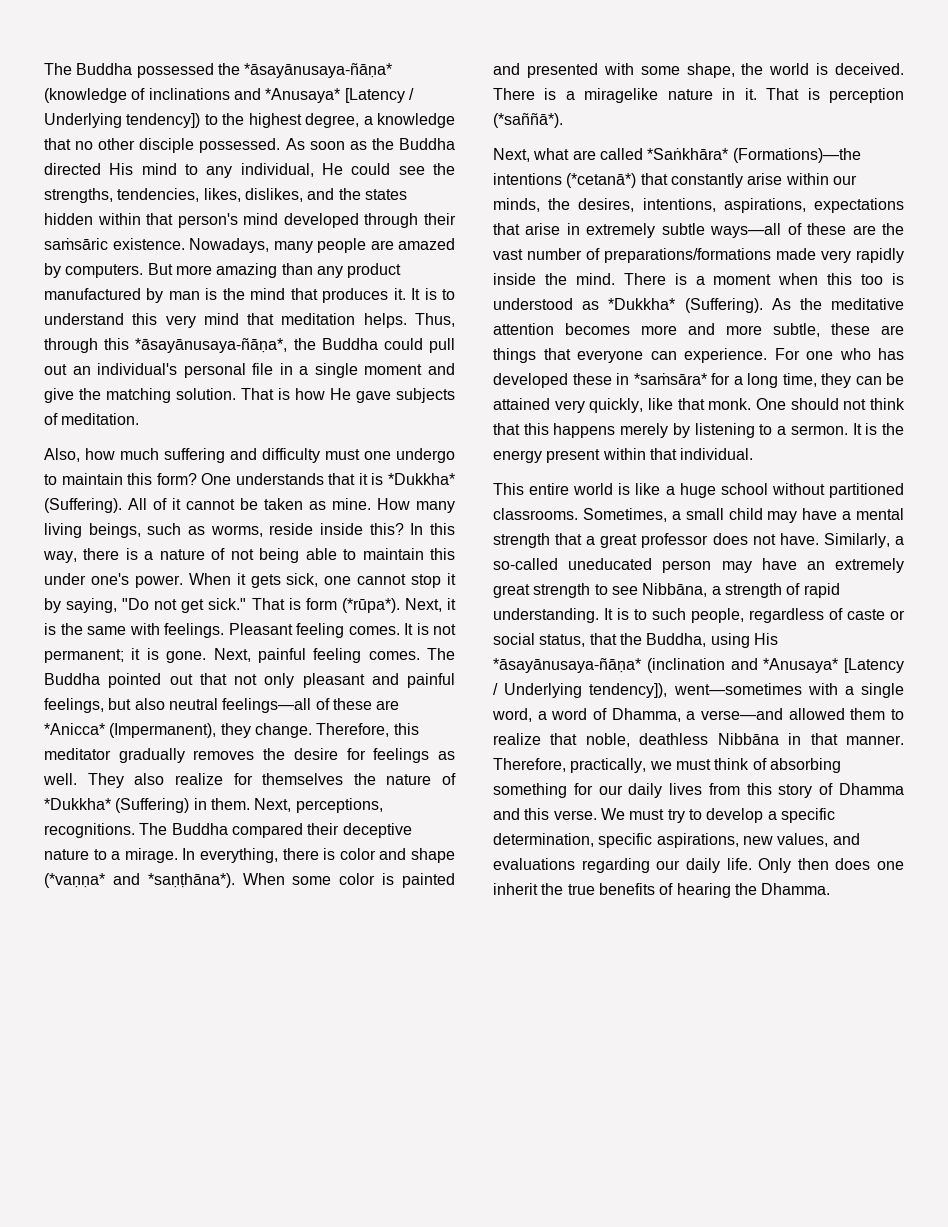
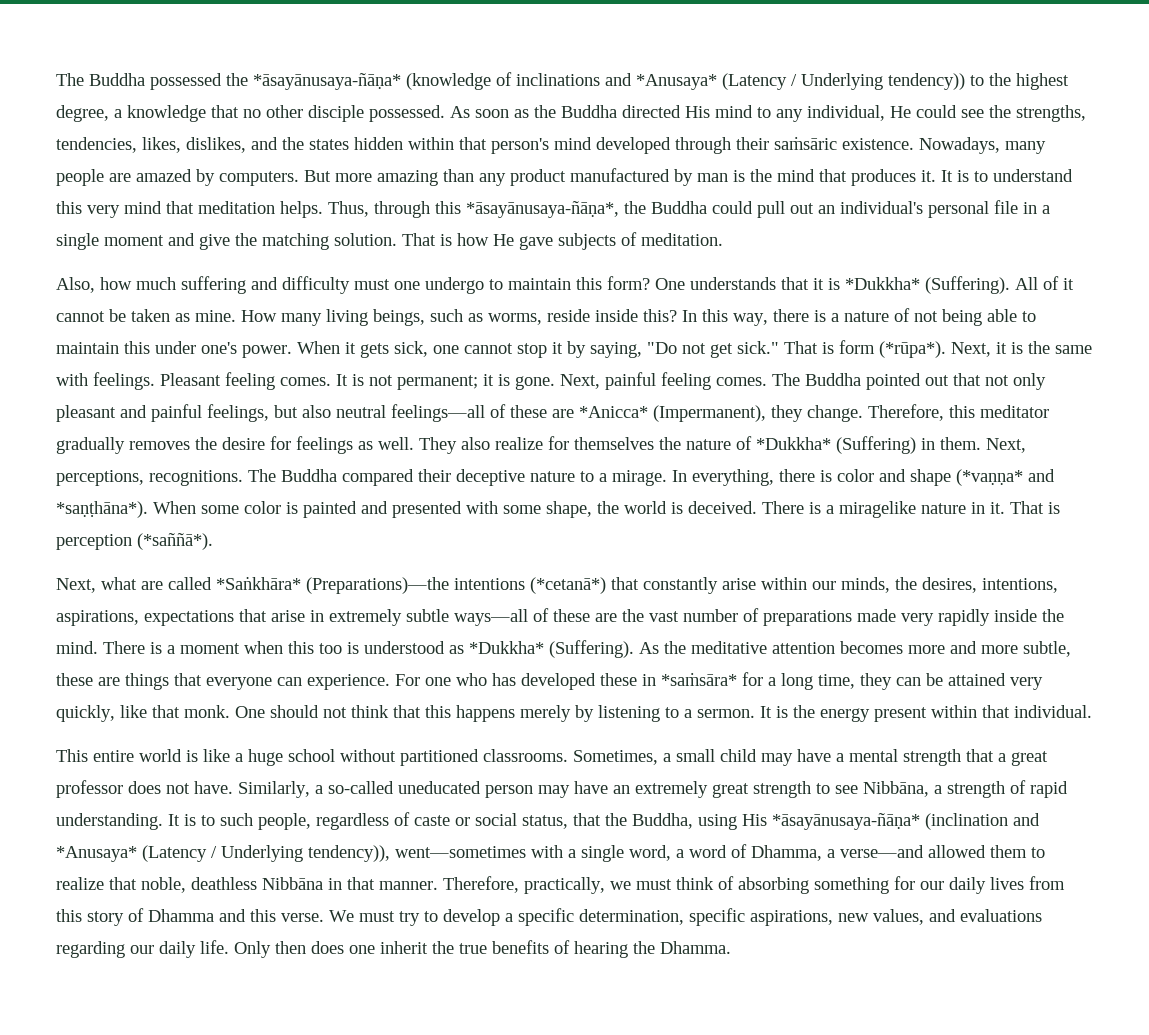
[344,88,414,103] [44,113,201,128] [Latency / Underlying tendency]) -> [722,73,965,90] (Latency / Underlying tendency))
[732,148,861,163] (Formations)—the -> [306,577,449,594] (Preparations)—the
[604,248,771,263] preparations/formations -> [763,610,852,626] preparations
[844,658,904,673] [493,683,668,698] [Latency / Underlying tendency]), -> [142,845,390,862] (Latency / Underlying tendency)),

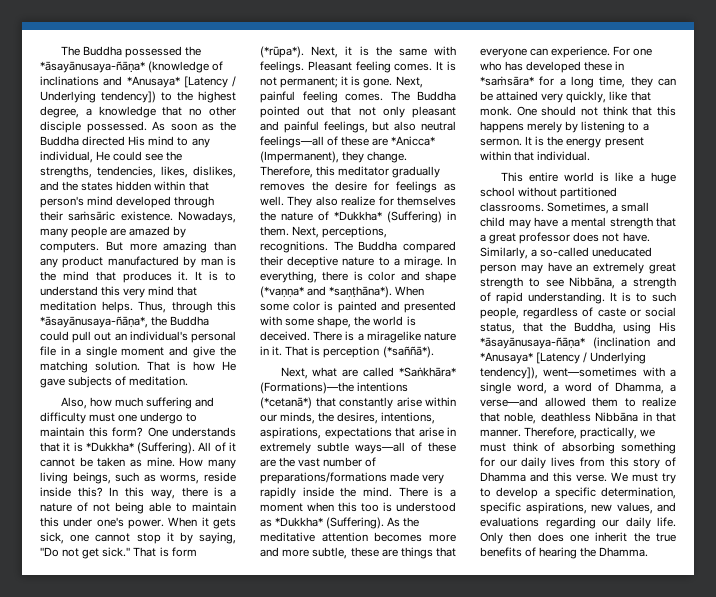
[722,73,965,90] (Latency / Underlying tendency)) -> [183,76,236,88] [40,91,156,103] [Latency / Underlying tendency])
[306,577,449,594] (Preparations)—the -> [260,382,354,394] (Formations)—the
[763,610,852,626] preparations -> [260,472,387,484] preparations/formations
[142,845,390,862] (Latency / Underlying tendency)), -> [536,352,647,364] [480,367,538,379] [Latency / Underlying tendency]),

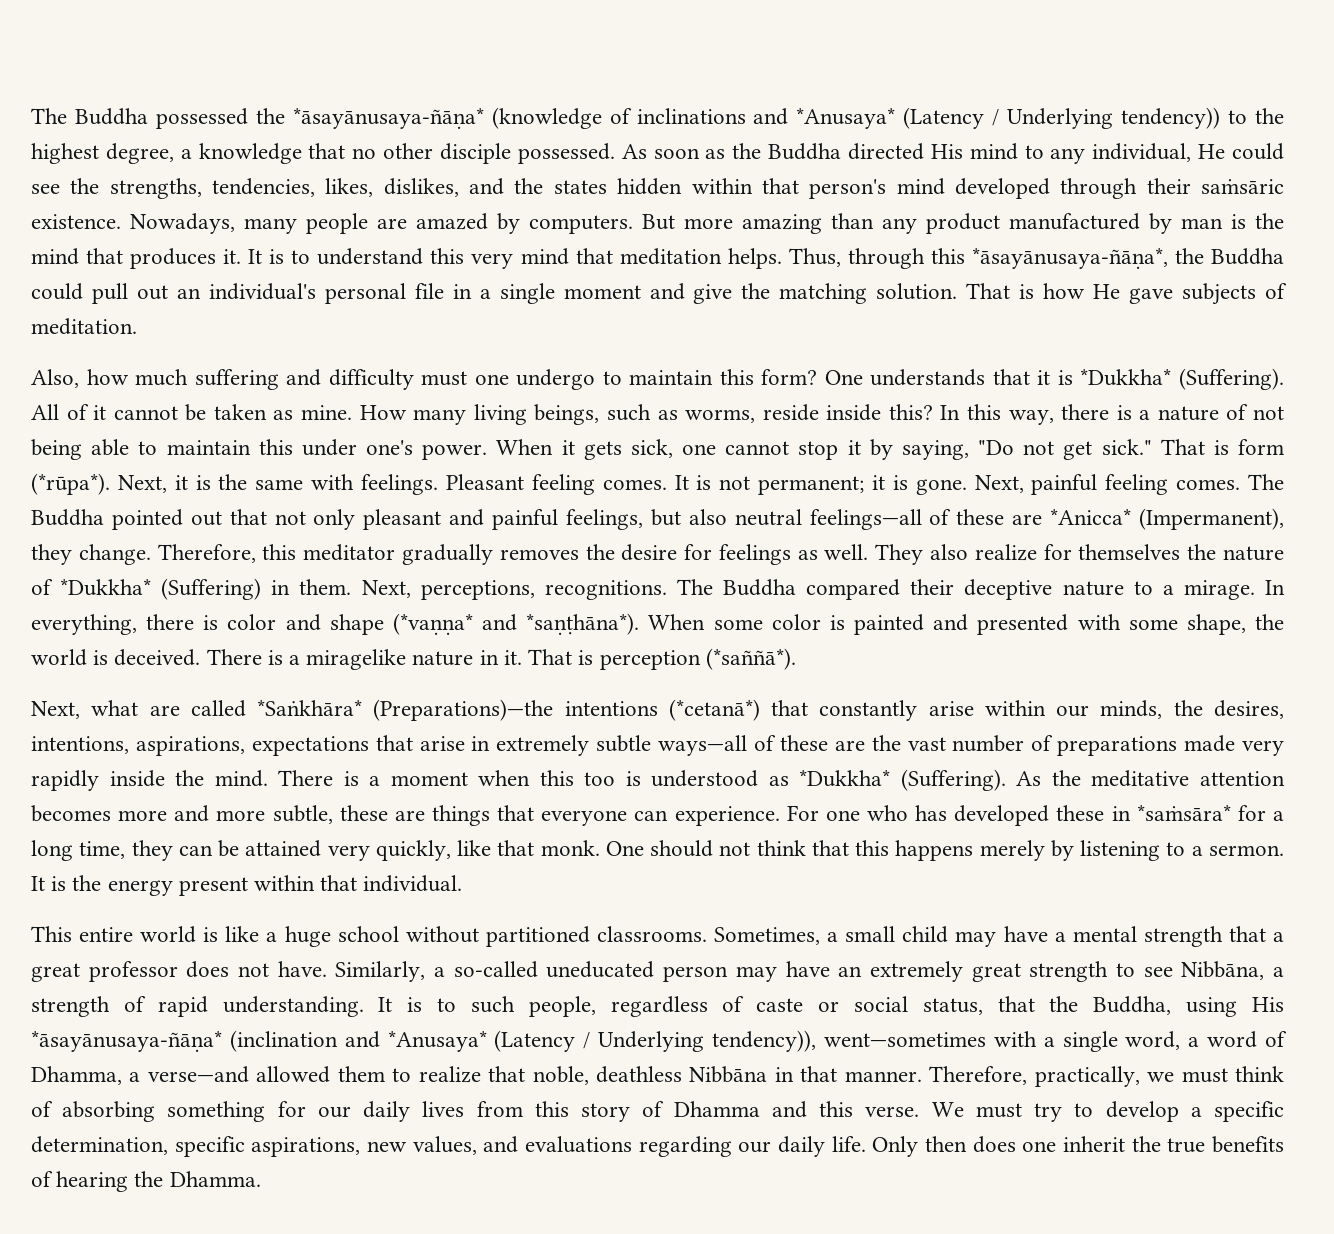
[183,76,236,88] [40,91,156,103] [Latency / Underlying tendency]) -> [903,107,1221,129] (Latency / Underlying tendency))
[260,382,354,394] (Formations)—the -> [373,699,554,721] (Preparations)—the
[260,472,387,484] preparations/formations -> [1057,736,1178,756] preparations
[536,352,647,364] [480,367,538,379] [Latency / Underlying tendency]), -> [494,1030,817,1052] (Latency / Underlying tendency)),

